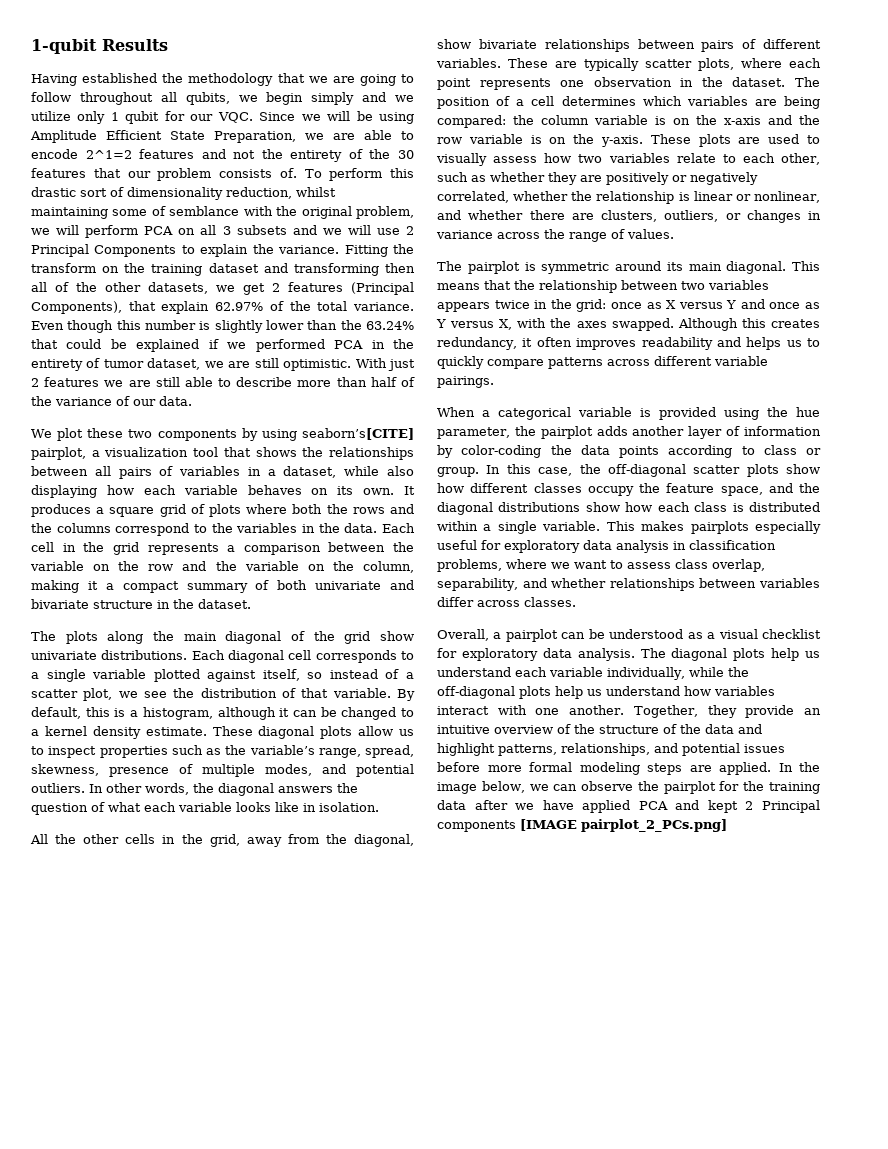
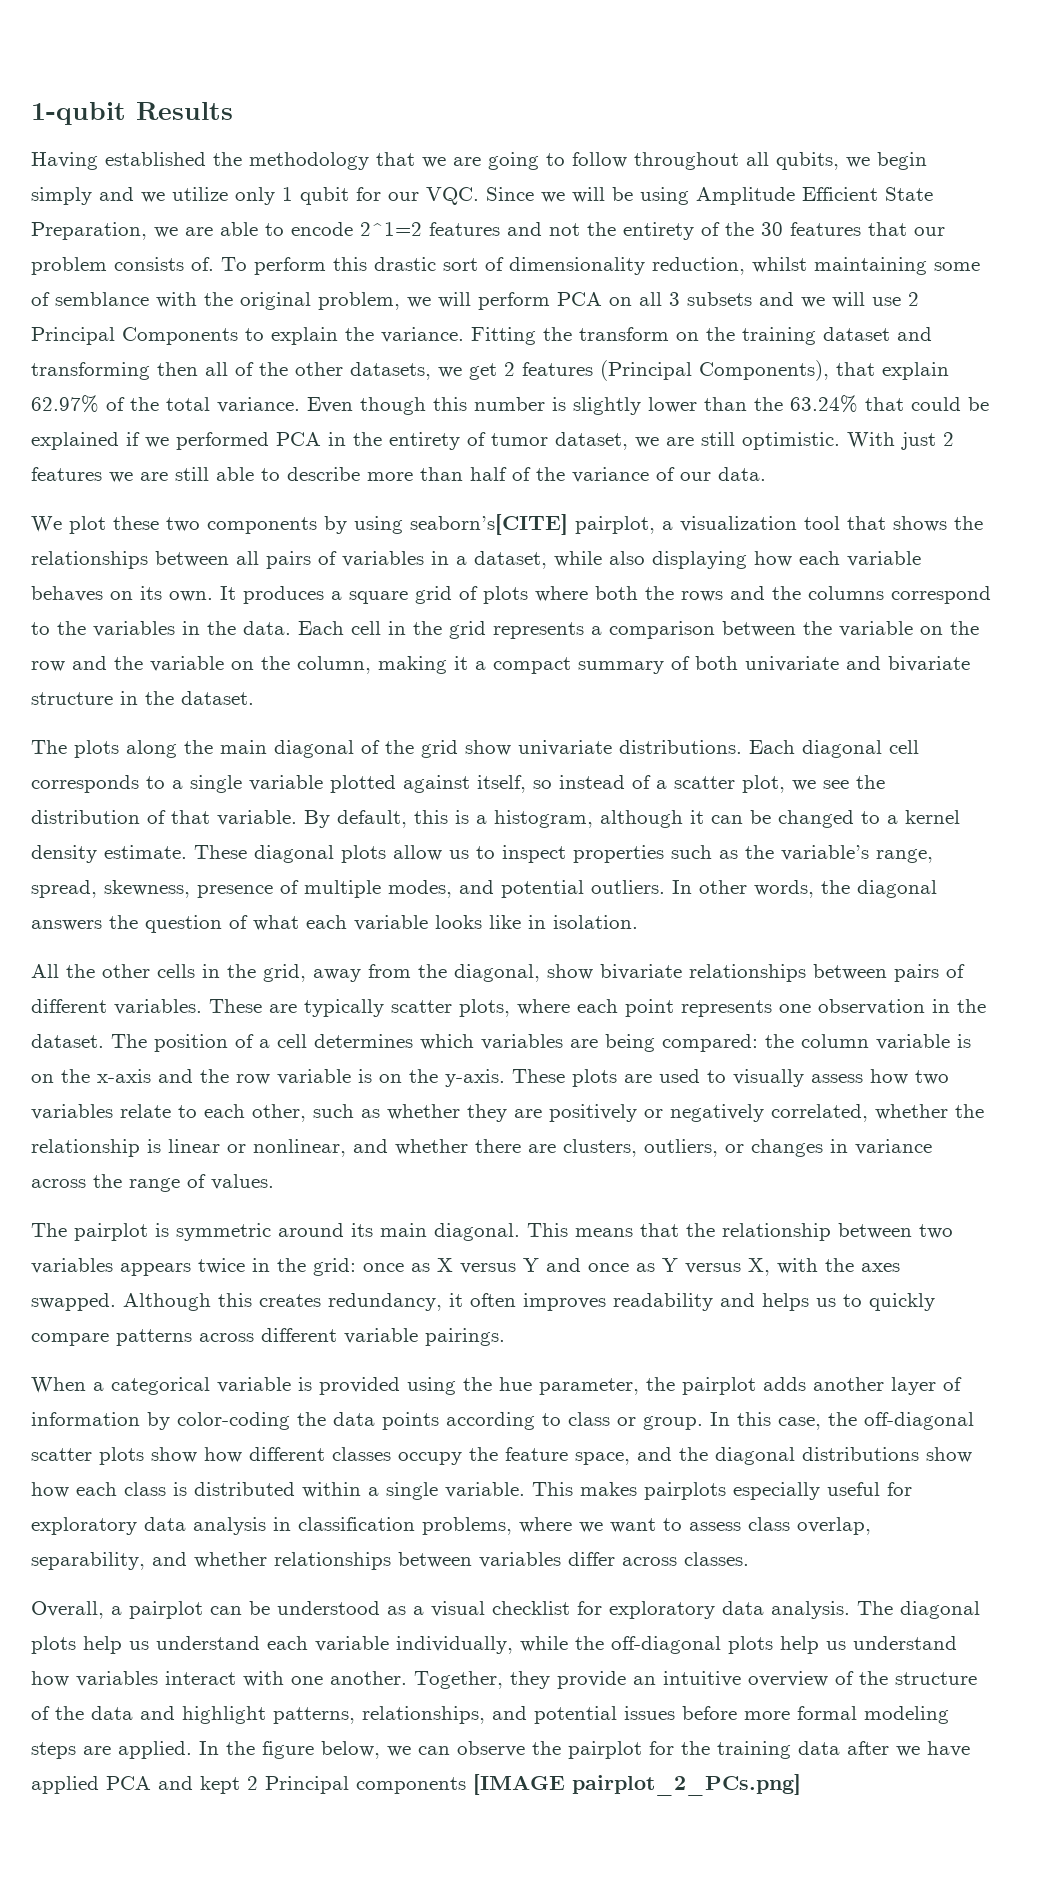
[437,782,477,794] image -> [262,1741,314,1759] figure

